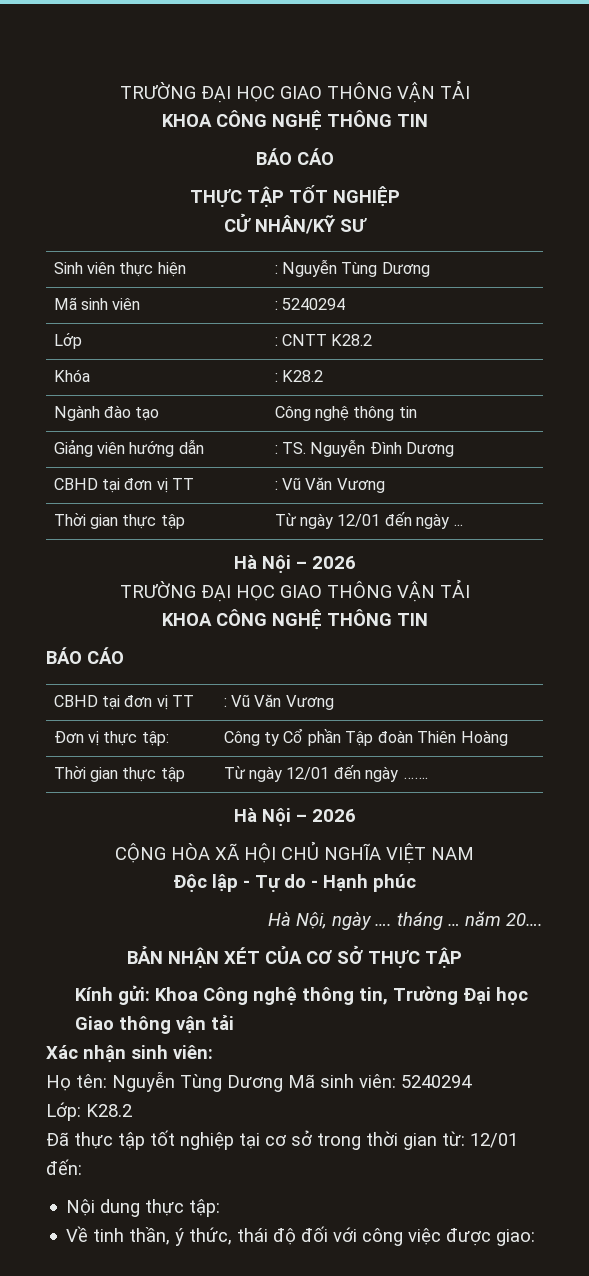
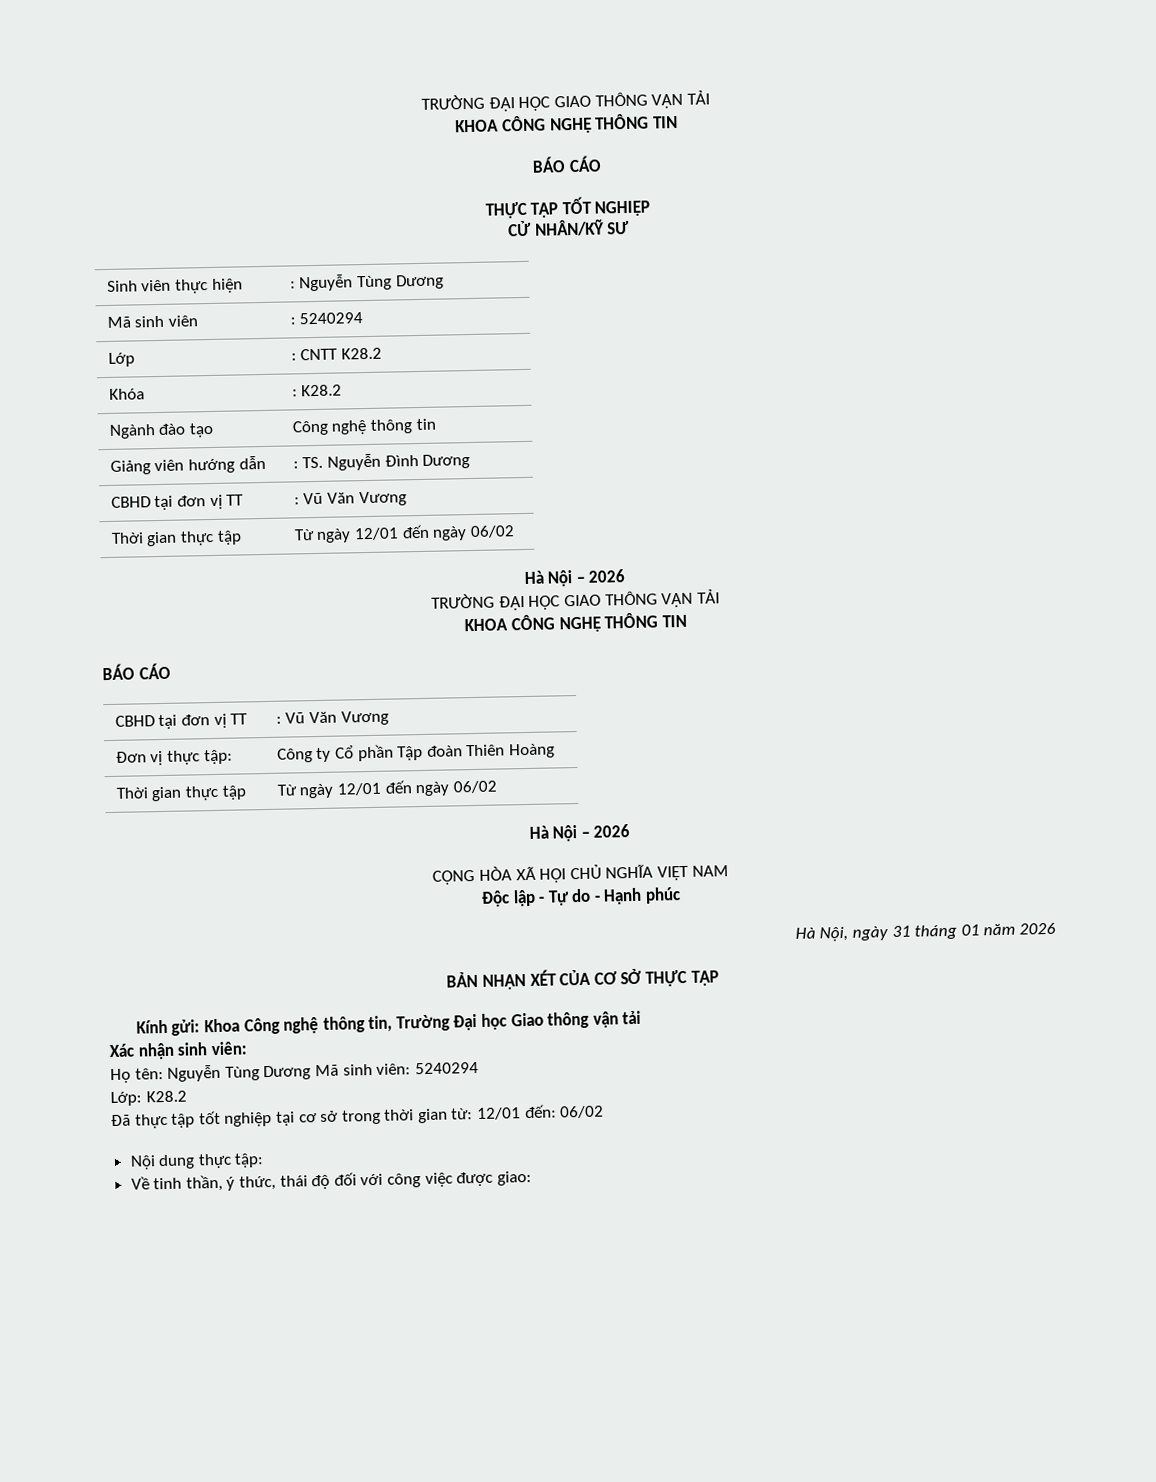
[453,524,463,526] ... -> [469,525,515,539] 06/02
[402,777,428,779] ……. -> [452,780,497,794] 06/02
[375,911,543,930] …. tháng … năm 20…. -> [891,922,1057,940] 31 tháng 01 năm 2026
(82, 1167) none -> [560,1105,605,1119] 06/02

